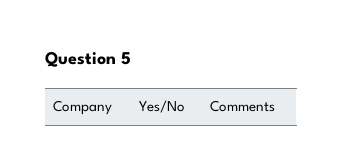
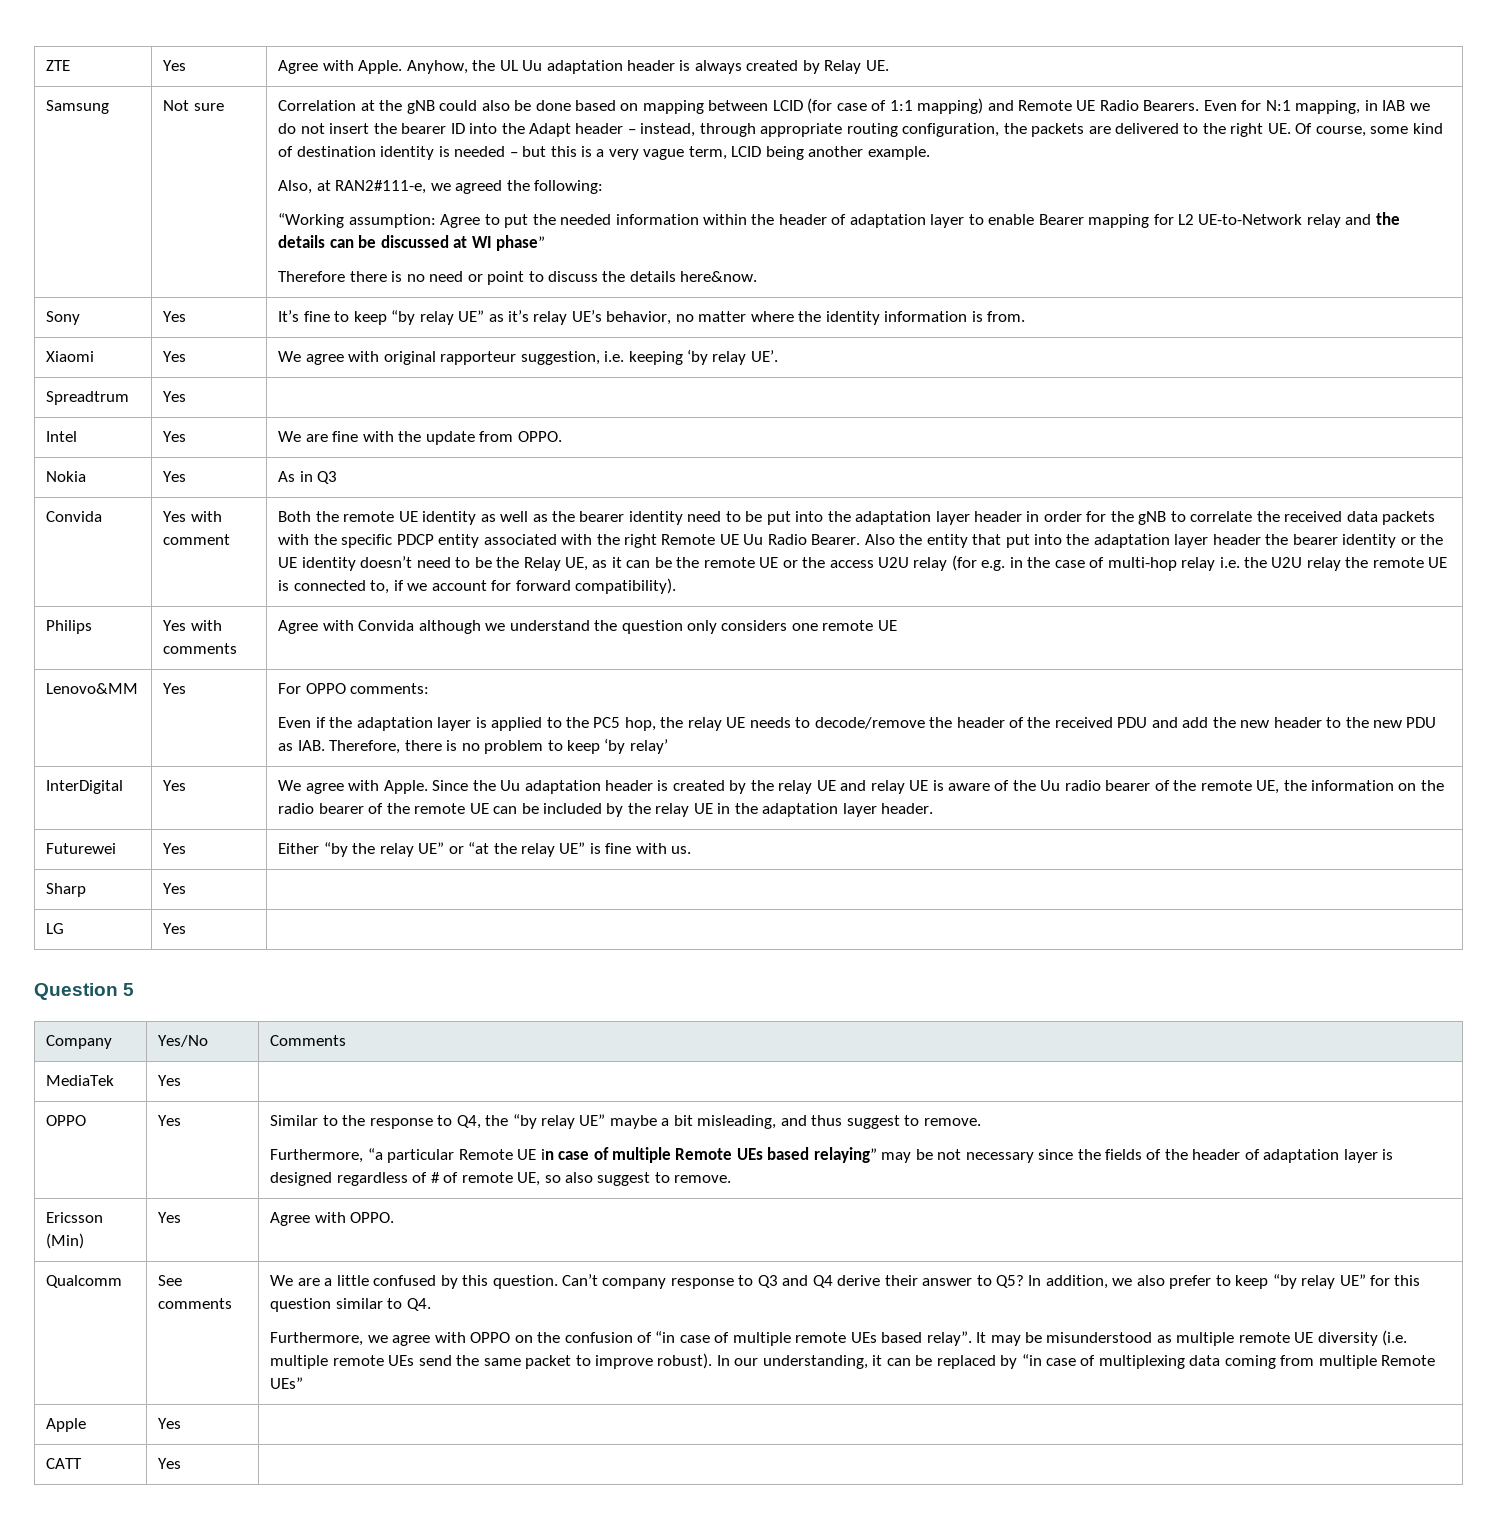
(45, 59) none -> [46,60,71,71] [163,60,187,71] [278,60,889,74] [46,100,110,114] [163,100,224,111] [278,98,1430,114] [278,123,1443,137] [278,146,930,160] [278,180,604,194] [278,212,1400,228] [278,235,546,251] [278,271,758,285] [46,311,81,325] [163,311,187,322] [278,310,1025,325] [46,351,95,362] [163,351,187,362] [278,349,778,365] [46,391,130,405] [163,391,187,402] [46,431,78,442] [163,431,187,442] [278,431,562,445] [46,471,87,482] [163,471,187,482] [278,471,338,484] [46,511,103,522] [163,511,222,522] [163,534,231,545] [278,511,1435,525] [278,534,1444,548] [278,555,1448,571] [278,578,676,594] [46,620,93,634] [163,620,222,631] [163,643,238,654] [278,620,897,634] [46,683,139,694] [163,683,187,694] [278,683,430,694] [278,717,1437,731] [278,738,668,754] [46,780,124,794] [163,780,187,791] [278,780,1444,794] [278,803,934,817] [46,843,117,854] [163,843,187,854] [278,842,692,857] [46,883,87,897] [163,883,187,894] [46,923,65,934] [163,923,187,934] ZTE | Yes | Agree with Apple. Anyhow, the UL Uu adaptation header is always created by Relay UE. // Samsung | Not sure | Correlation at the gNB could also be done based on mapping between LCID (for case of 1:1 mapping) and Remote UE Radio Bearers. Even for N:1 mapping, in IAB we do not insert the bearer ID into the Adapt header – instead, through appropriate routing configuration, the packets are delivered to the right UE. Of course, some kind of destination identity is needed – but this is a very vague term, LCID being another example. // Also, at RAN2#111-e, we agreed the following: // “Working assumption: Agree to put the needed information within the header of adaptation layer to enable Bearer mapping for L2 UE-to-Network relay and the details can be discussed at WI phase” // Therefore there is no need or point to discuss the details here&now. // Sony | Yes | It’s fine to keep “by relay UE” as it’s relay UE’s behavior, no matter where the identity information is from. // Xiaomi | Yes | We agree with original rapporteur suggestion, i.e. keeping ‘by relay UE’. // Spreadtrum | Yes | // Intel | Yes | We are fine with the update from OPPO. // Nokia | Yes | As in Q3 // Convida | Yes with comment | Both the remote UE identity as well as the bearer identity need to be put into the adaptation layer header in order for the gNB to correlate the received data packets with the specific PDCP entity associated with the right Remote UE Uu Radio Bearer. Also the entity that put into the adaptation layer header the bearer identity or the UE identity doesn’t need to be the Relay UE, as it can be the remote UE or the access U2U relay (for e.g. in the case of multi-hop relay i.e. the U2U relay the remote UE is connected to, if we account for forward compatibility). // Philips | Yes with comments | Agree with Convida although we understand the question only considers one remote UE // Lenovo&MM | Yes | For OPPO comments: // Even if the adaptation layer is applied to the PC5 hop, the relay UE needs to decode/remove the header of the received PDU and add the new header to the new PDU as IAB. Therefore, there is no problem to keep ‘by relay’ // InterDigital | Yes | We agree with Apple. Since the Uu adaptation header is created by the relay UE and relay UE is aware of the Uu radio bearer of the remote UE, the information on the radio bearer of the remote UE can be included by the relay UE in the adaptation layer header. // Futurewei | Yes | Either “by the relay UE” or “at the relay UE” is fine with us. // Sharp | Yes | // LG | Yes | //
(276, 106) none -> [46,1075,115,1086] [158,1075,182,1086] [46,1115,87,1126] [158,1115,182,1126] [270,1114,981,1129] [270,1147,1394,1163] [270,1172,732,1186] [46,1212,104,1223] [46,1233,85,1249] [158,1212,182,1223] [270,1212,395,1226] [46,1275,123,1288] [158,1275,183,1286] [158,1298,233,1309] [270,1274,1421,1289] [270,1298,431,1312] [270,1330,1408,1346] [270,1353,1436,1369] [270,1377,304,1389] [46,1418,87,1432] [158,1418,182,1429] [46,1458,83,1469] [158,1458,182,1469] // MediaTek | Yes | // OPPO | Yes | Similar to the response to Q4, the “by relay UE” maybe a bit misleading, and thus suggest to remove. // Furthermore, “a particular Remote UE in case of multiple Remote UEs based relaying” may be not necessary since the fields of the header of adaptation layer is designed regardless of # of remote UE, so also suggest to remove. // Ericsson (Min) | Yes | Agree with OPPO. // Qualcomm | See comments | We are a little confused by this question. Can’t company response to Q3 and Q4 derive their answer to Q5? In addition, we also prefer to keep “by relay UE” for this question similar to Q4. // Furthermore, we agree with OPPO on the confusion of “in case of multiple remote UEs based relay”. It may be misunderstood as multiple remote UE diversity (i.e. multiple remote UEs send the same packet to improve robust). In our understanding, it can be replaced by “in case of multiplexing data coming from multiple Remote UEs” // Apple | Yes | // CATT | Yes |

